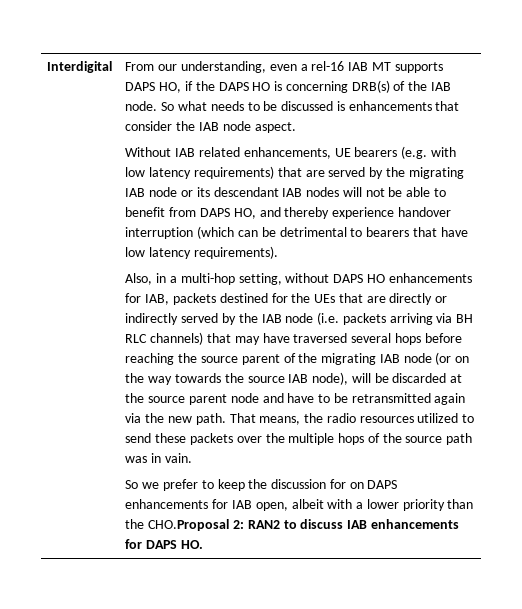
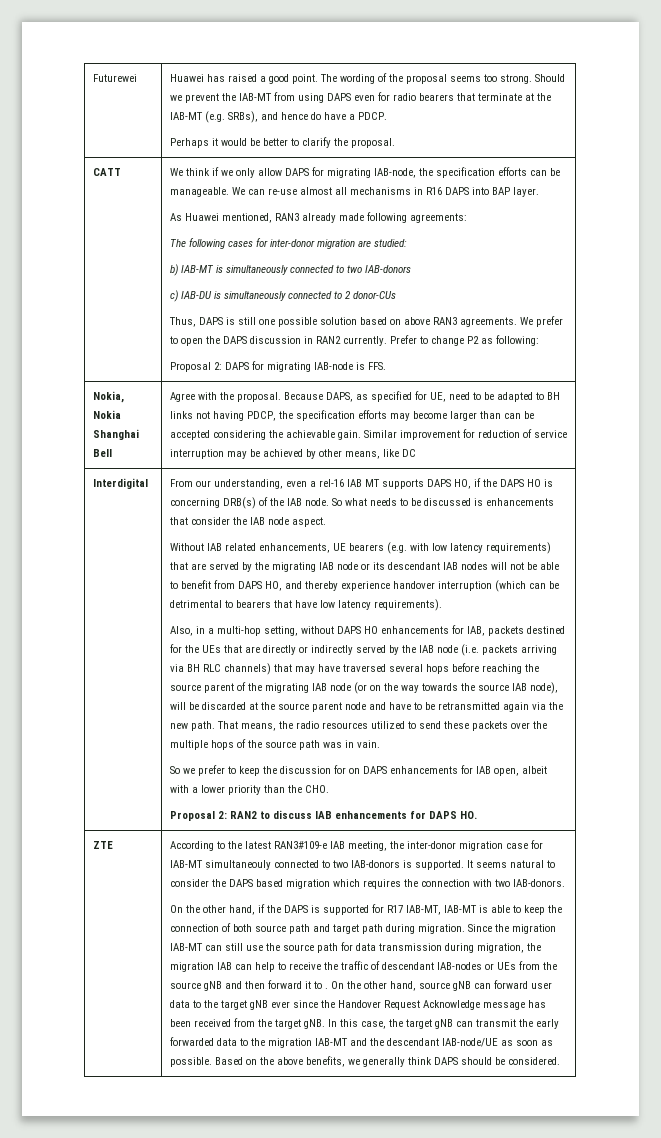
(47, 67) none -> [92,74,137,82] [169,73,565,84] [169,92,551,103] [169,111,387,123] [169,137,395,148] [92,168,121,176] [169,167,560,178] [169,187,539,197] [169,212,467,223] [169,238,407,249] [169,264,411,276] [169,290,396,302] [168,316,563,327] [169,335,539,346] [169,361,386,372] [92,391,124,403] [92,410,121,419] [92,429,139,440] [92,449,112,457] [169,391,560,402] [169,410,534,421] [169,429,567,440] [169,449,416,459] Futurewei | Huawei has raised a good point. The wording of the proposal seems too strong. Should we prevent the IAB-MT from using DAPS even for radio bearers that terminate at the IAB-MT (e.g. SRBs), and hence do have a PDCP. // Perhaps it would be better to clarify the proposal. // CATT | We think if we only allow DAPS for migrating IAB-node, the specification efforts can be manageable. We can re-use almost all mechanisms in R16 DAPS into BAP layer. // As Huawei mentioned, RAN3 already made following agreements: // The following cases for inter-donor migration are studied: // b) IAB-MT is simultaneously connected to two IAB-donors // c) IAB-DU is simultaneously connected to 2 donor-CUs // Thus, DAPS is still one possible solution based on above RAN3 agreements. We prefer to open the DAPS discussion in RAN2 currently. Prefer to change P2 as following: // Proposal 2: DAPS for migrating IAB-node is FFS. // Nokia, Nokia Shanghai Bell | Agree with the proposal. Because DAPS, as specified for UE, need to be adapted to BH links not having PDCP, the specification efforts may become larger than can be accepted considering the achievable gain. Similar improvement for reduction of service interruption may be achieved by other means, like DC //
[148,519,230,531] CHO.Proposal -> [304,785,329,793] [169,811,215,821] CHO. // Proposal
(203, 544) none -> [92,841,113,849] [169,840,543,851] [169,860,555,870] [169,879,565,889] [169,904,562,915] [169,923,556,934] [169,942,541,953] [169,961,557,972] [169,980,552,991] [169,1000,546,1010] [169,1018,559,1029] [169,1037,553,1048] [169,1056,560,1067] // ZTE | According to the latest RAN3#109-e IAB meeting, the inter-donor migration case for IAB-MT simultaneouly connected to two IAB-donors is supported. It seems natural to consider the DAPS based migration which requires the connection with two IAB-donors. // On the other hand, if the DAPS is supported for R17 IAB-MT, IAB-MT is able to keep the connection of both source path and target path during migration. Since the migration IAB-MT can still use the source path for data transmission during migration, the migration IAB can help to receive the traffic of descendant IAB-nodes or UEs from the source gNB and then forward it to . On the other hand, source gNB can forward user data to the target gNB ever since the Handover Request Acknowledge message has been received from the target gNB. In this case, the target gNB can transmit the early forwarded data to the migration IAB-MT and the descendant IAB-node/UE as soon as possible. Based on the above benefits, we generally think DAPS should be considered.

